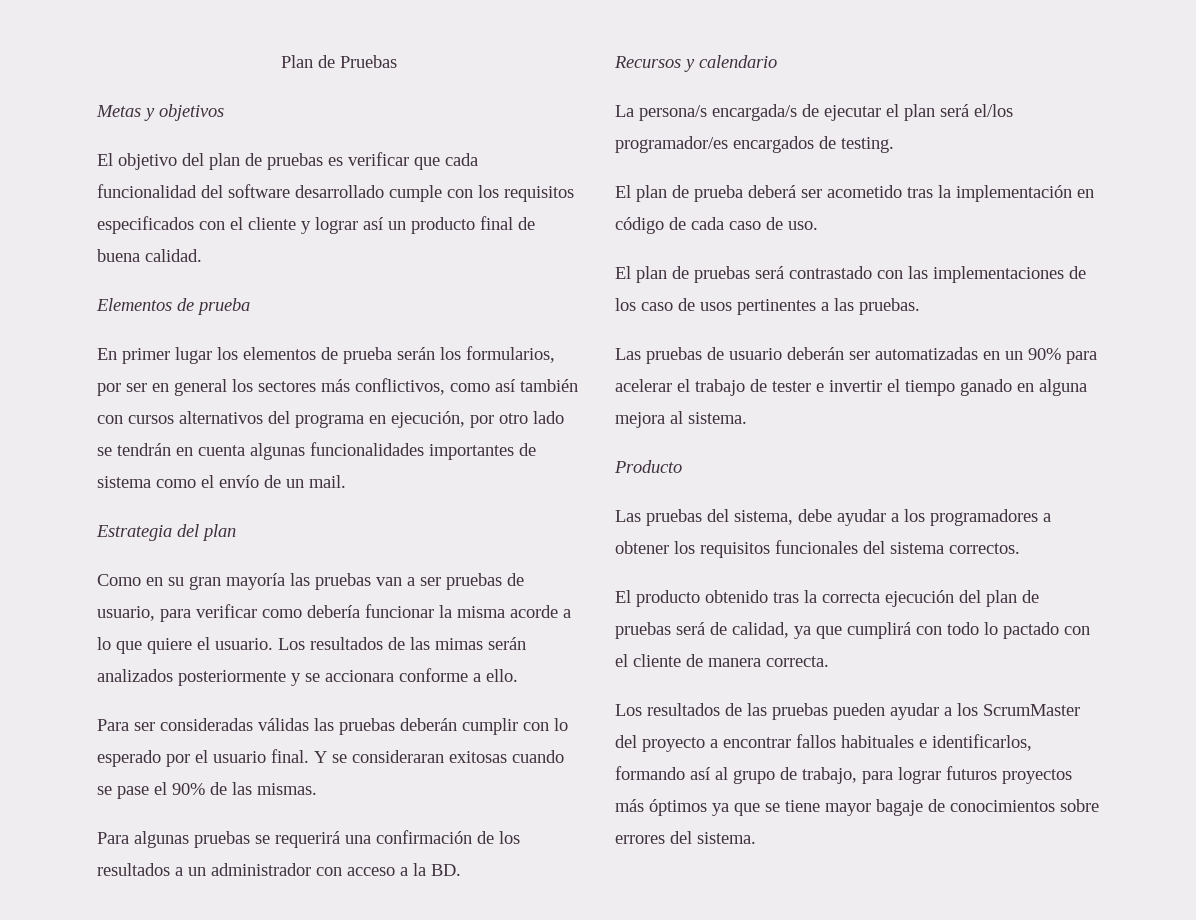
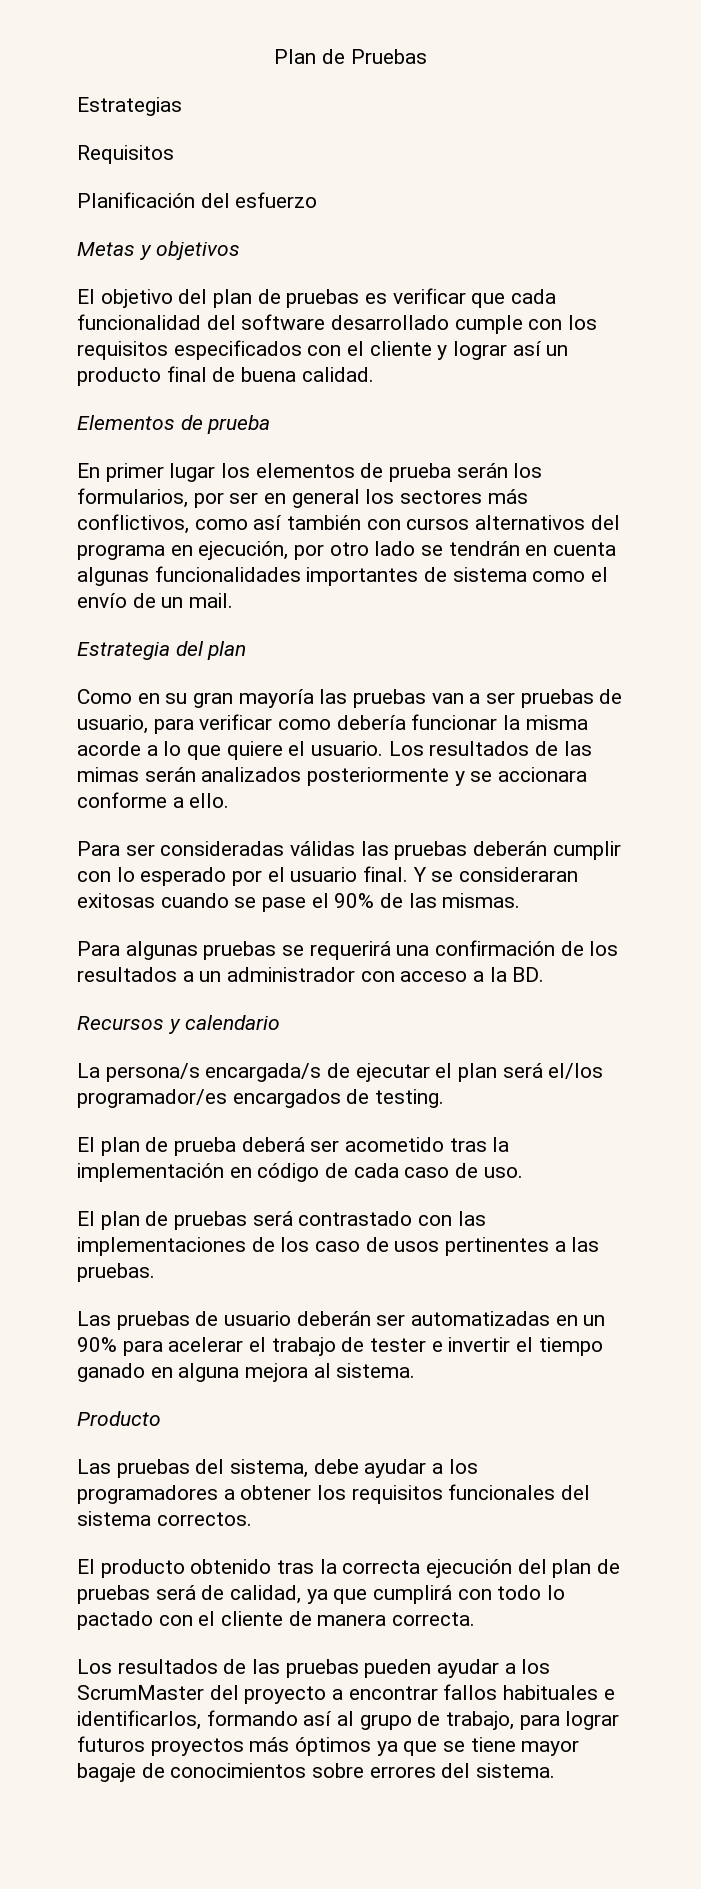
(397, 61) none -> [77,97,182,116] [77,145,174,164] [77,192,318,208] // Estrategias // Requisitos // Planificación del esfuerzo

